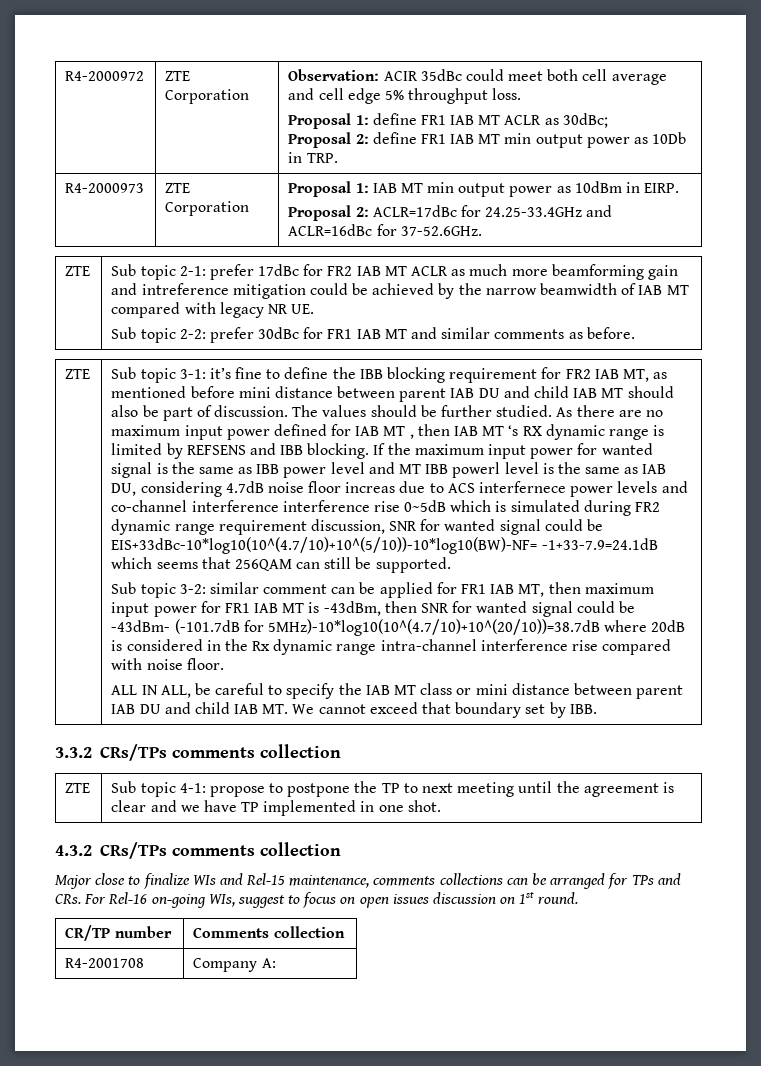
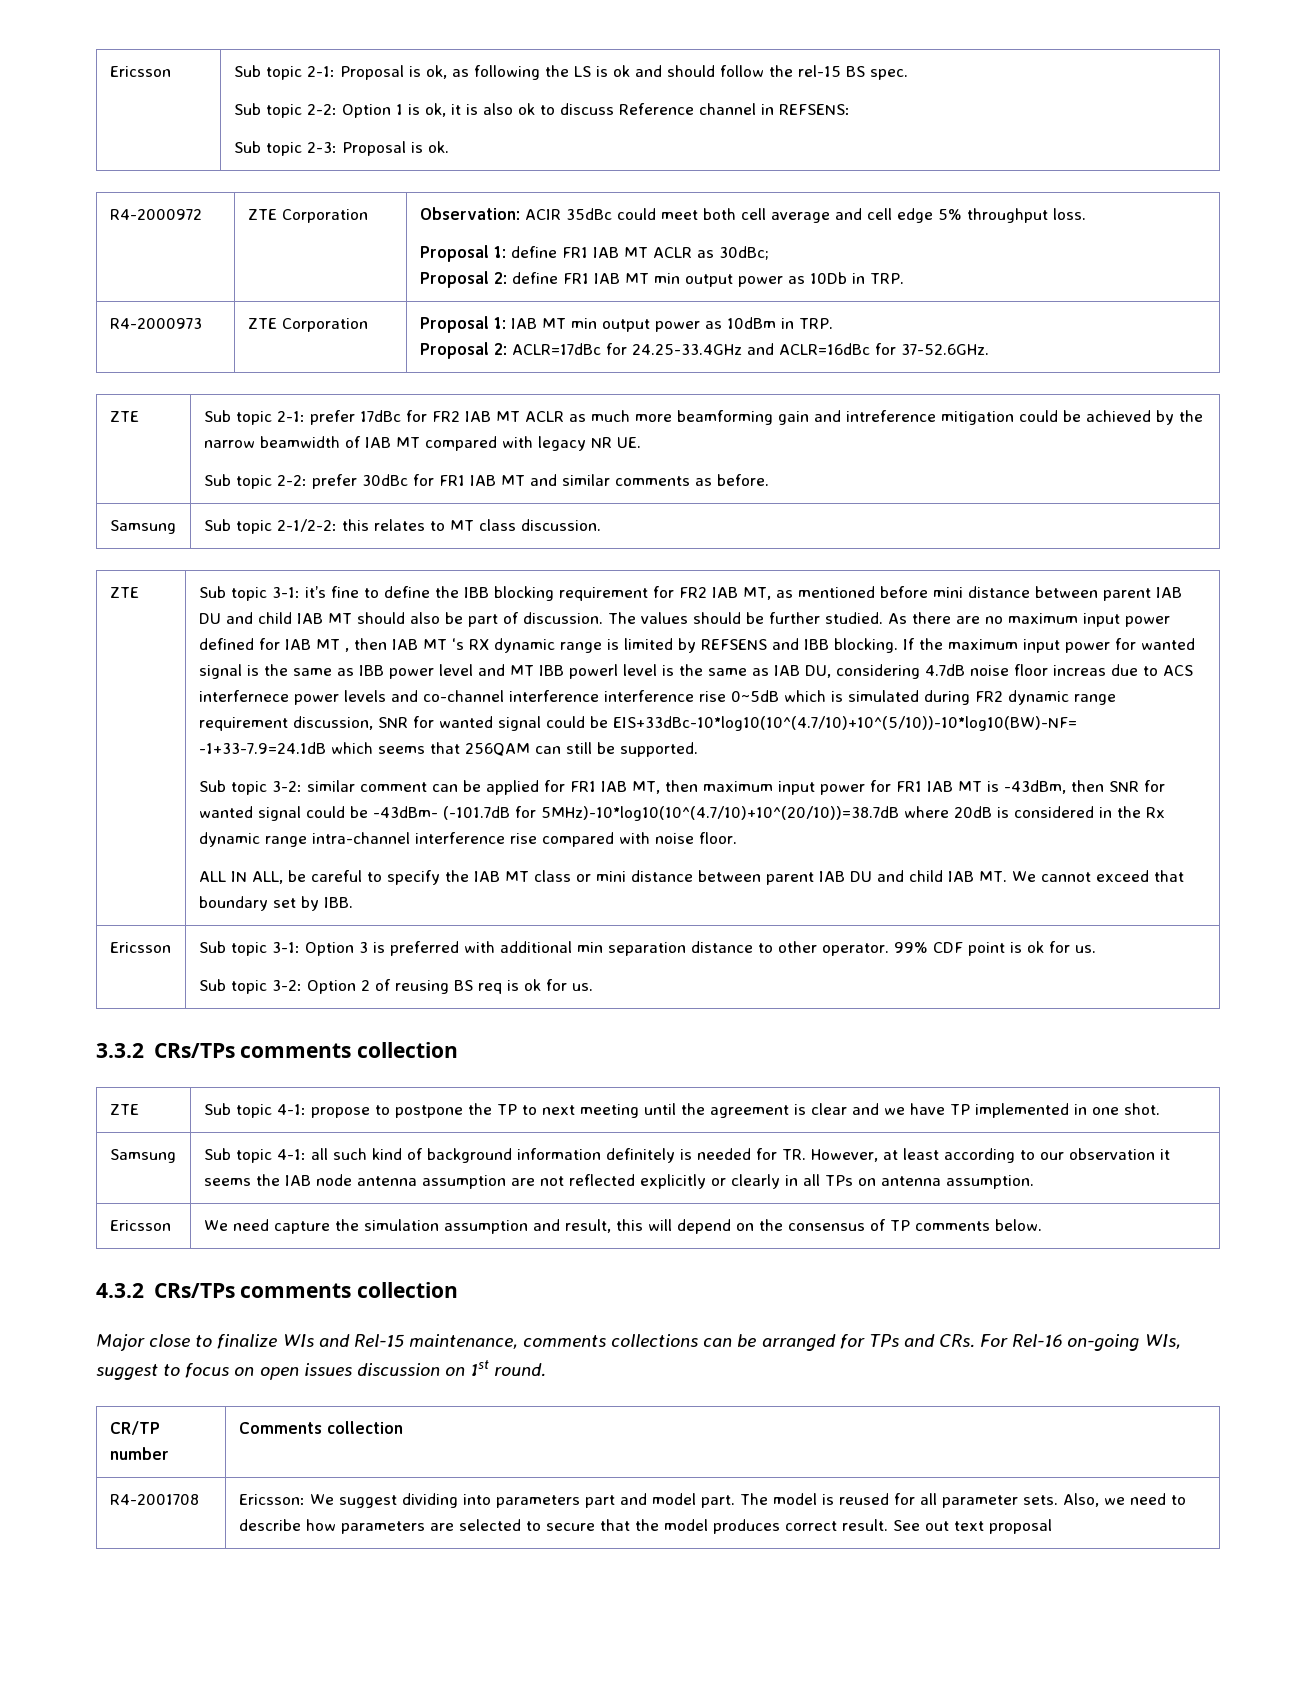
(65, 76) none -> [109,66,171,77] [233,65,908,80] [233,103,850,118] [233,141,449,156] Ericsson | Sub topic 2-1: Proposal is ok, as following the LS is ok and should follow the rel-15 BS spec. // Sub topic 2-2: Option 1 is ok, it is also ok to discuss Reference channel in REFSENS: // Sub topic 2-3: Proposal is ok. //
[644,183,680,193] EIRP. -> [798,318,833,329] TRP.
(635, 333) none -> [109,520,176,534] [203,519,601,534] // Samsung | Sub topic 2-1/2-2: this relates to MT class discussion.
(597, 709) none -> [109,942,171,953] [198,941,1096,956] [198,979,593,994] // Ericsson | Sub topic 3-1: Option 3 is preferred with additional min separation distance to other operator. 99% CDF point is ok for us. // Sub topic 3-2: Option 2 of reusing BS req is ok for us.
(441, 806) none -> [109,1149,176,1163] [203,1148,1170,1163] [203,1174,1034,1189] [109,1220,171,1231] [203,1219,1042,1234] // Samsung | Sub topic 4-1: all such kind of background information definitely is needed for TR. However, at least according to our observation it seems the IAB node antenna assumption are not reflected explicitly or clearly in all TPs on antenna assumption. // Ericsson | We need capture the simulation assumption and result, this will depend on the consensus of TP comments below.
[193,958,276,972] Company A: -> [238,1493,1186,1508] [238,1519,1052,1534] Ericsson: We suggest dividing into parameters part and model part. The model is reused for all parameter sets. Also, we need to describe how parameters are selected to secure that the model produces correct result. See out text proposal

